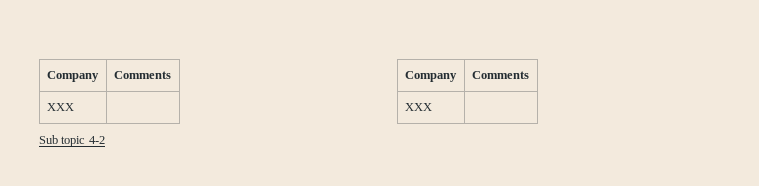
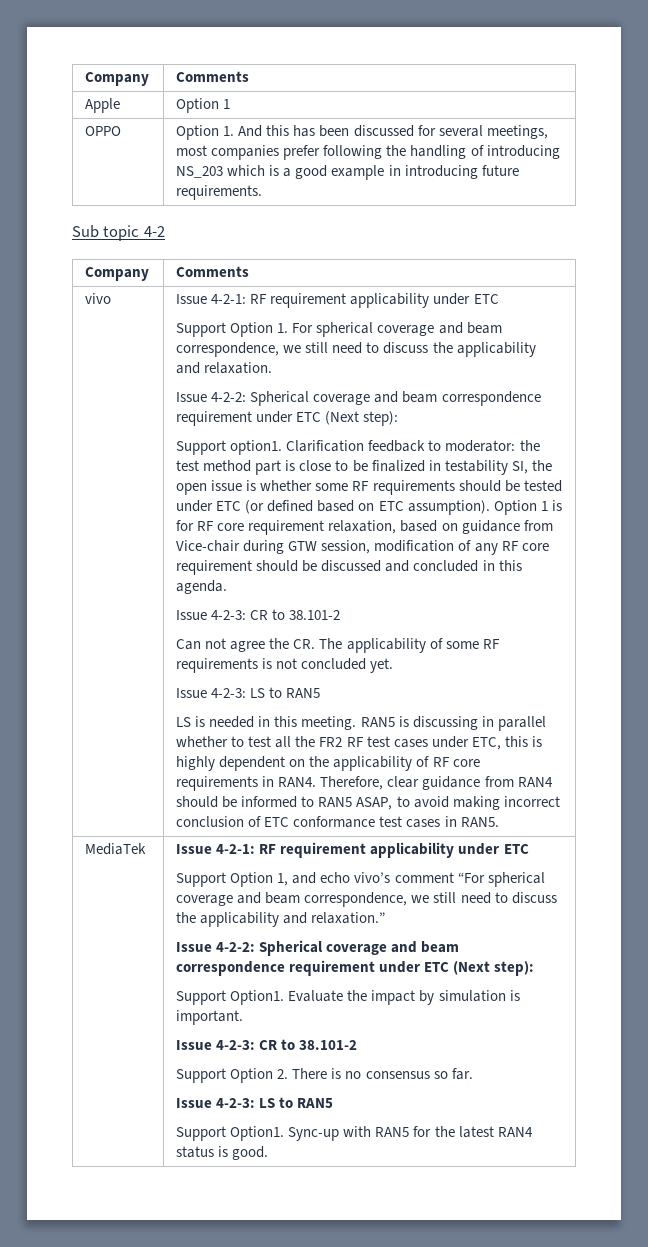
[46,71,99,82] [113,71,171,79] [46,103,74,111] Company | Comments // XXX | -> [85,72,150,86] [176,71,250,82] [85,98,121,113] [176,98,231,113] [85,126,122,136] [176,125,548,140] [176,145,560,160] [176,165,519,180] [176,185,263,200] Company | Comments // Apple | Option 1 // OPPO | Option 1. And this has been discussed for several meetings, most companies prefer following the handling of introducing NS_203 which is a good example in introducing future requirements.
[404,103,432,111] XXX | -> [85,293,112,304] [176,293,499,308] [176,322,502,337] [176,342,536,357] [176,362,273,374] [176,391,541,406] [176,411,399,426] [176,440,540,455] [176,460,552,475] [176,480,562,495] [176,500,562,515] [176,520,553,535] [176,540,549,555] [176,560,522,575] [176,580,228,594] [176,609,341,620] [176,638,500,653] [176,658,394,673] [176,687,321,698] [176,716,546,731] [176,736,542,750] [176,756,480,771] [176,776,553,791] [176,796,560,810] [176,816,499,828] [85,843,147,855] [176,842,529,858] [176,872,545,887] [176,892,557,907] [176,912,386,927] [176,940,460,956] [176,960,535,976] [176,990,520,1005] [176,1010,244,1025] [176,1039,358,1050] [176,1068,473,1083] [176,1097,334,1108] [176,1126,533,1141] [176,1146,269,1160] vivo | Issue 4-2-1: RF requirement applicability under ETC // Support Option 1. For spherical coverage and beam correspondence, we still need to discuss the applicability and relaxation. // Issue 4-2-2: Spherical coverage and beam correspondence requirement under ETC (Next step): // Support option1. Clarification feedback to moderator: the test method part is close to be finalized in testability SI, the open issue is whether some RF requirements should be tested under ETC (or defined based on ETC assumption). Option 1 is for RF core requirement relaxation, based on guidance from Vice-chair during GTW session, modification of any RF core requirement should be discussed and concluded in this agenda. // Issue 4-2-3: CR to 38.101-2 // Can not agree the CR. The applicability of some RF requirements is not concluded yet. // Issue 4-2-3: LS to RAN5 // LS is needed in this meeting. RAN5 is discussing in parallel whether to test all the FR2 RF test cases under ETC, this is highly dependent on the applicability of RF core requirements in RAN4. Therefore, clear guidance from RAN4 should be informed to RAN5 ASAP, to avoid making incorrect conclusion of ETC conformance test cases in RAN5. // MediaTek | Issue 4-2-1: RF requirement applicability under ETC // Support Option 1, and echo vivo’s comment “For spherical coverage and beam correspondence, we still need to discuss the applicability and relaxation.” // Issue 4-2-2: Spherical coverage and beam correspondence requirement under ETC (Next step): // Support Option1. Evaluate the impact by simulation is important. // Issue 4-2-3: CR to 38.101-2 // Support Option 2. There is no consensus so far. // Issue 4-2-3: LS to RAN5 // Support Option1. Sync-up with RAN5 for the latest RAN4 status is good.

